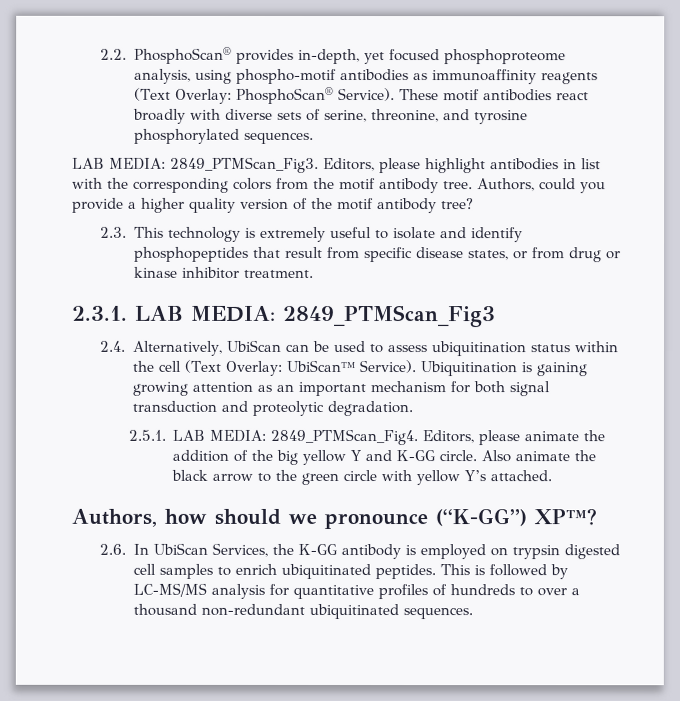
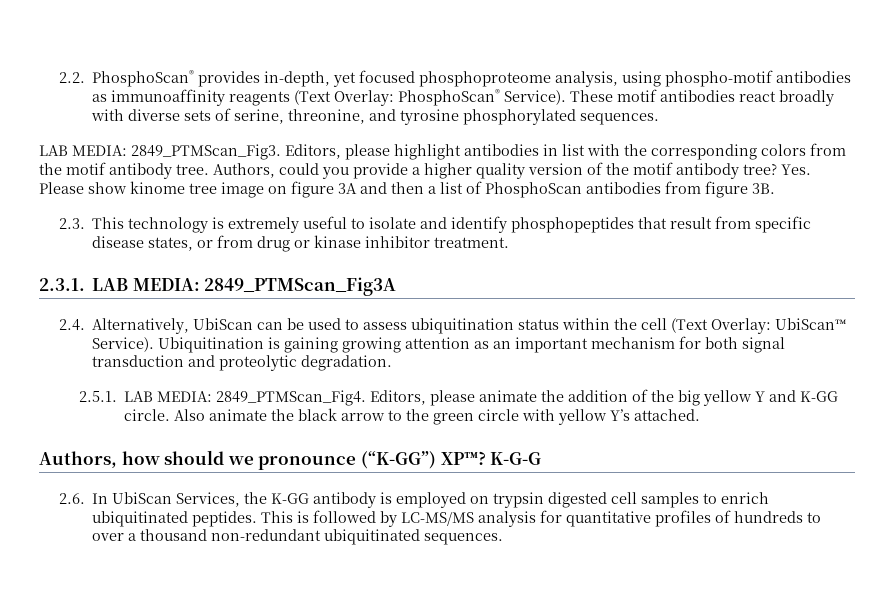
(474, 204) none -> [781,164,811,175] [39,181,775,198] Yes. Please show kinome tree image on figure 3A and then a list of PhosphoScan antibodies from figure 3B.
[282,304,496,328] 2849_PTMScan_Fig3 -> [204,277,397,296] 2849_PTMScan_Fig3A
(597, 517) none -> [490,452,542,465] K-G-G

